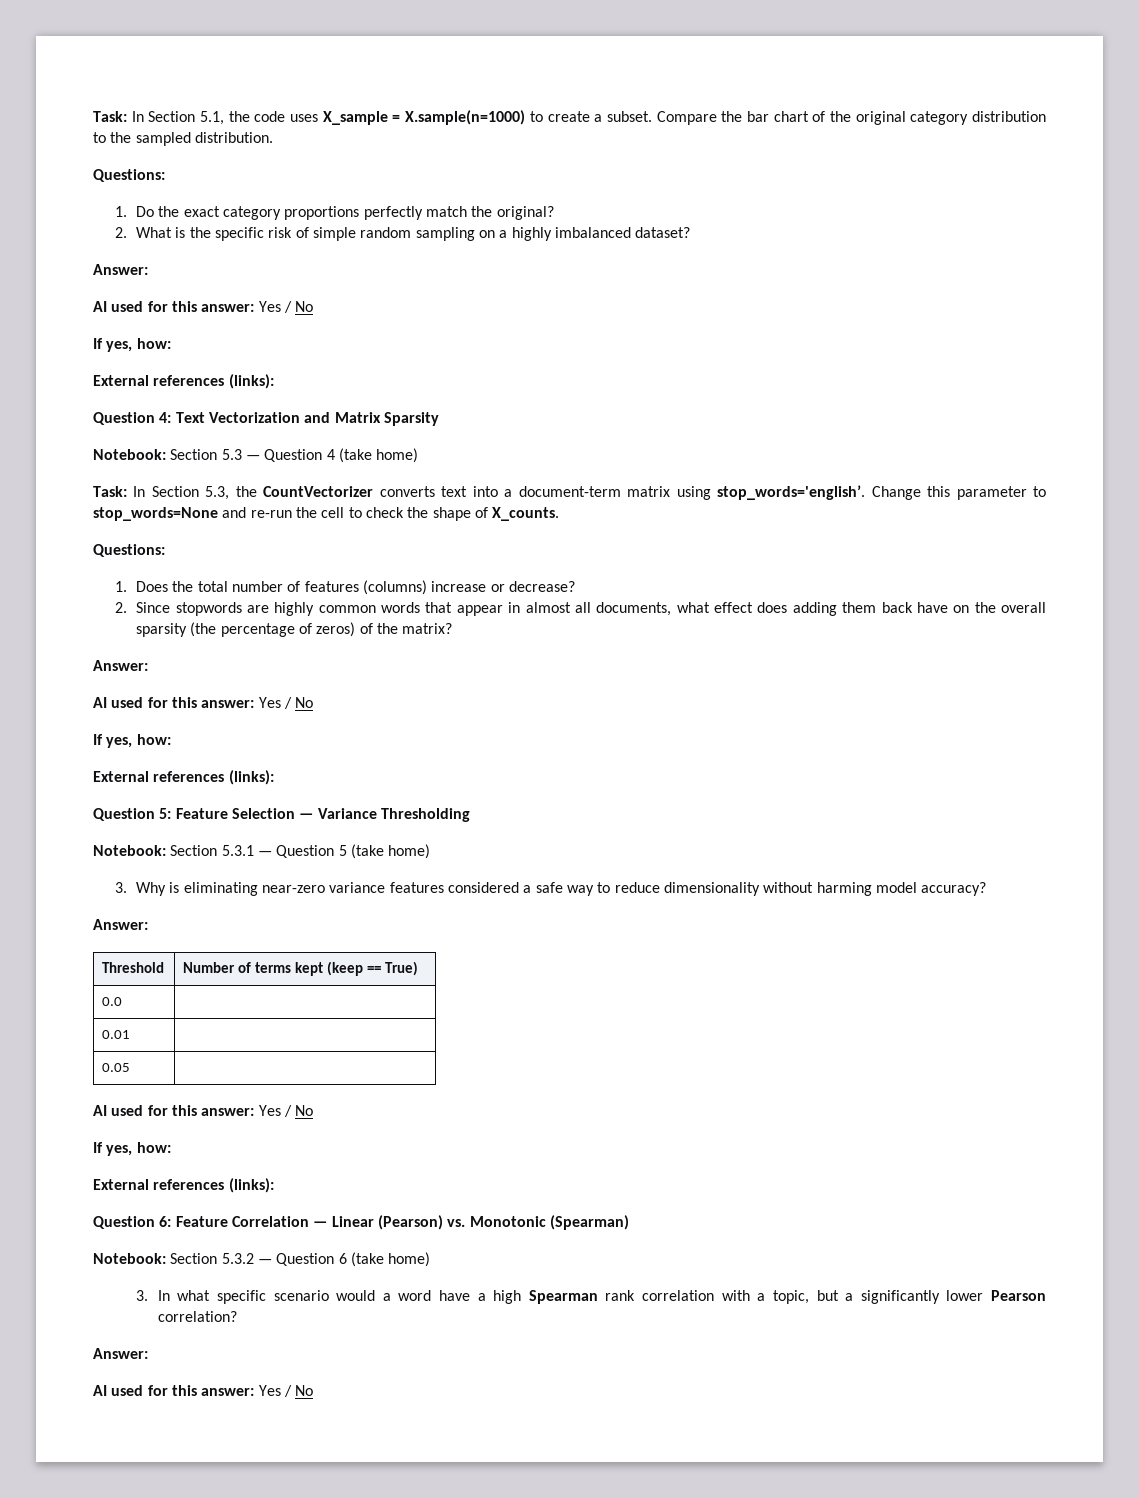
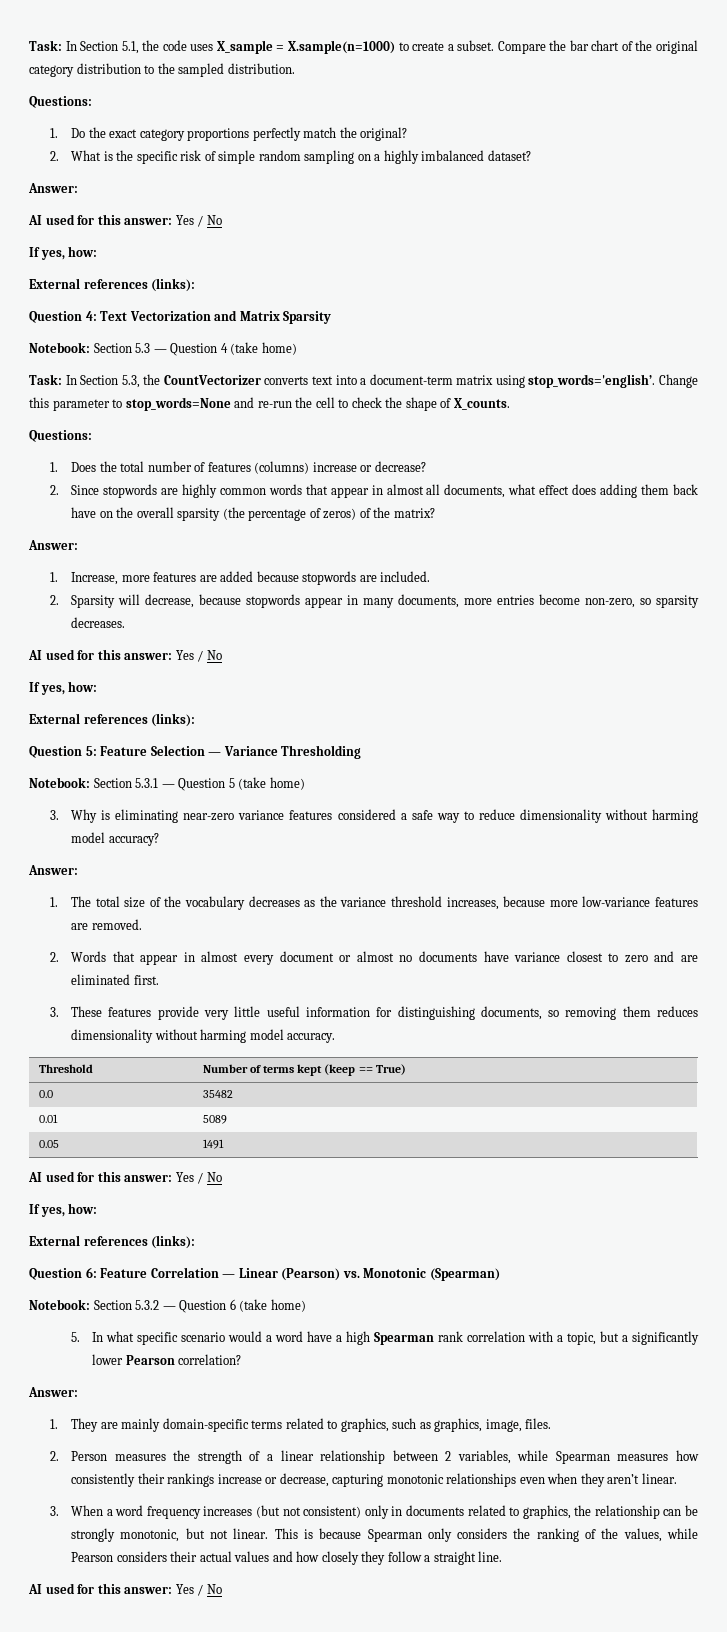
(148, 665) none -> [50,571,431,585] [50,594,699,608] [71,617,126,628] // 1. Increase, more features are added because stopwords are included. // 2. Sparsity will decrease, because stopwords appear in many documents, more entries become non-zero, so sparsity decreases.
(148, 924) none -> [50,896,699,910] [71,919,142,930] [50,951,698,965] [71,974,159,985] [50,1006,698,1020] [71,1029,336,1043] // 1. The total size of the vocabulary decreases as the variance threshold increases, because more low-variance features are removed. // 2. Words that appear in almost every document or almost no documents have variance closest to zero and are eliminated first. // 3. These features provide very little useful information for distinguishing documents, so removing them reduces dimensionality without harming model accuracy.
(123, 1001) none -> [202,1090,233,1098] 35482
(131, 1034) none -> [202,1115,227,1124] 5089
(131, 1067) none -> [202,1139,224,1149] 1491
[136,1290,149,1301] 3. -> [71,1332,81,1342] 5.
(148, 1353) none -> [50,1418,552,1432] [50,1450,699,1464] [71,1473,677,1487] [50,1505,698,1519] [71,1528,698,1542] [71,1551,503,1565] // 1. They are mainly domain-specific terms related to graphics, such as graphics, image, files. // 2. Person measures the strength of a linear relationship between 2 variables, while Spearman measures how consistently their rankings increase or decrease, capturing monotonic relationships even when they aren’t linear. // 3. When a word frequency increases (but not consistent) only in documents related to graphics, the relationship can be strongly monotonic, but not linear. This is because Spearman only considers the ranking of the values, while Pearson considers their actual values and how closely they follow a straight line.

